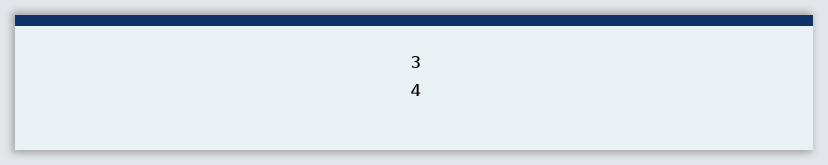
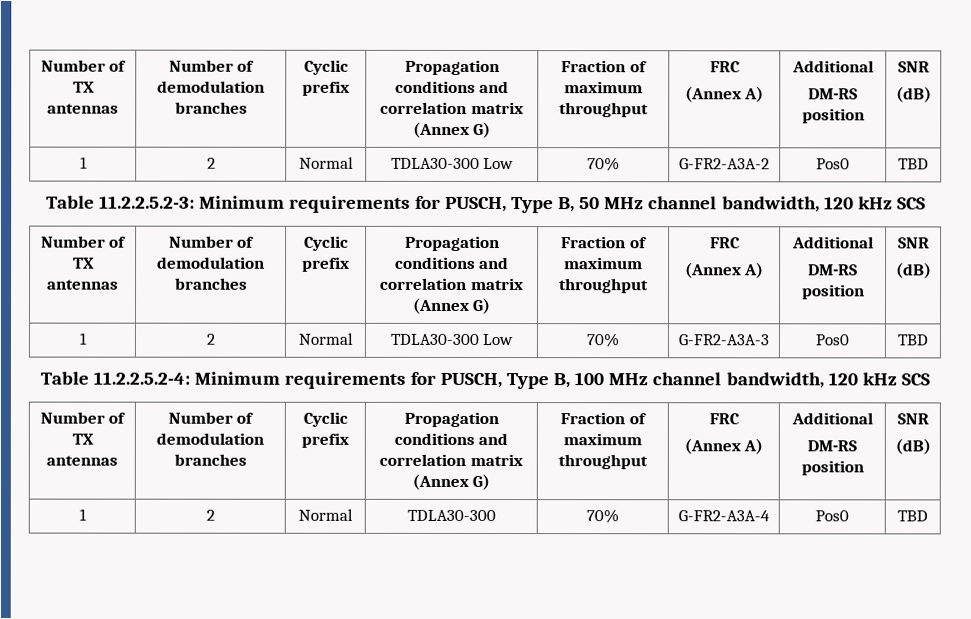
[411,56,420,68] [411,84,421,96] 3 // 4 -> [40,59,128,72] [72,81,95,93] [47,103,119,114] [168,59,256,72] [157,80,265,93] [174,101,248,114] [303,59,349,75] [302,80,350,96] [404,59,500,76] [394,80,510,94] [380,101,524,115] [412,121,492,139] [561,60,648,73] [564,81,643,94] [559,102,649,118] [709,61,741,73] [684,86,765,103] [791,60,874,73] [808,88,858,100] [801,108,865,124] [897,61,930,73] [895,86,932,103] [79,156,88,169] [206,157,216,169] [298,156,354,169] [390,157,515,170] [587,157,620,172] [679,158,770,170] [816,158,850,170] [898,158,929,170] [46,195,926,214] [40,235,128,248] [72,257,95,269] [47,279,119,290] [168,235,256,248] [157,256,265,269] [174,277,248,290] [303,235,349,251] [302,256,350,272] [404,235,500,252] [394,256,510,270] [380,277,524,291] [411,297,492,315] [561,236,648,249] [564,257,643,270] [559,278,649,294] [709,237,741,249] [684,262,765,279] [791,236,874,249] [808,264,858,276] [801,284,865,300] [897,237,930,249] [895,262,932,279] [78,332,87,345] [205,333,215,345] [297,332,353,345] [389,333,514,346] [586,333,619,348] [678,334,769,346] [815,334,849,346] [897,334,928,346] [40,371,930,390] [39,411,127,424] [71,433,94,445] [46,455,118,466] [167,411,255,424] [156,432,264,445] [173,453,247,466] [302,411,348,427] [301,432,349,448] [403,411,499,428] [393,432,509,446] [379,453,523,467] [411,473,491,491] [560,412,647,425] [563,433,642,446] [558,454,648,470] [708,413,740,425] [683,438,764,455] [790,412,873,425] [807,440,857,452] [800,460,864,476] [896,413,929,425] [894,438,931,455] [78,508,87,521] [205,509,215,521] [297,508,353,521] [406,509,496,522] [586,509,619,524] [678,510,770,522] [815,510,849,522] [897,510,928,522] Number of TX antennas | Number of demodulation branches | Cyclic prefix | Propagation conditions and correlation matrix (Annex G) | Fraction of maximum throughput | FRC // (Annex A) | Additional // DM-RS position | SNR // (dB) // 1 | 2 | Normal | TDLA30-300 Low | 70% | G-FR2-A3A-2 | Pos0 | TBD // Table 11.2.2.5.2-3: Minimum requirements for PUSCH, Type B, 50 MHz channel bandwidth, 120 kHz SCS // Number of TX antennas | Number of demodulation branches | Cyclic prefix | Propagation conditions and correlation matrix (Annex G) | Fraction of maximum throughput | FRC // (Annex A) | Additional // DM-RS position | SNR // (dB) // 1 | 2 | Normal | TDLA30-300 Low | 70% | G-FR2-A3A-3 | Pos0 | TBD // Table 11.2.2.5.2-4: Minimum requirements for PUSCH, Type B, 100 MHz channel bandwidth, 120 kHz SCS // Number of TX antennas | Number of demodulation branches | Cyclic prefix | Propagation conditions and correlation matrix (Annex G) | Fraction of maximum throughput | FRC // (Annex A) | Additional // DM-RS position | SNR // (dB) // 1 | 2 | Normal | TDLA30-300 | 70% | G-FR2-A3A-4 | Pos0 | TBD

